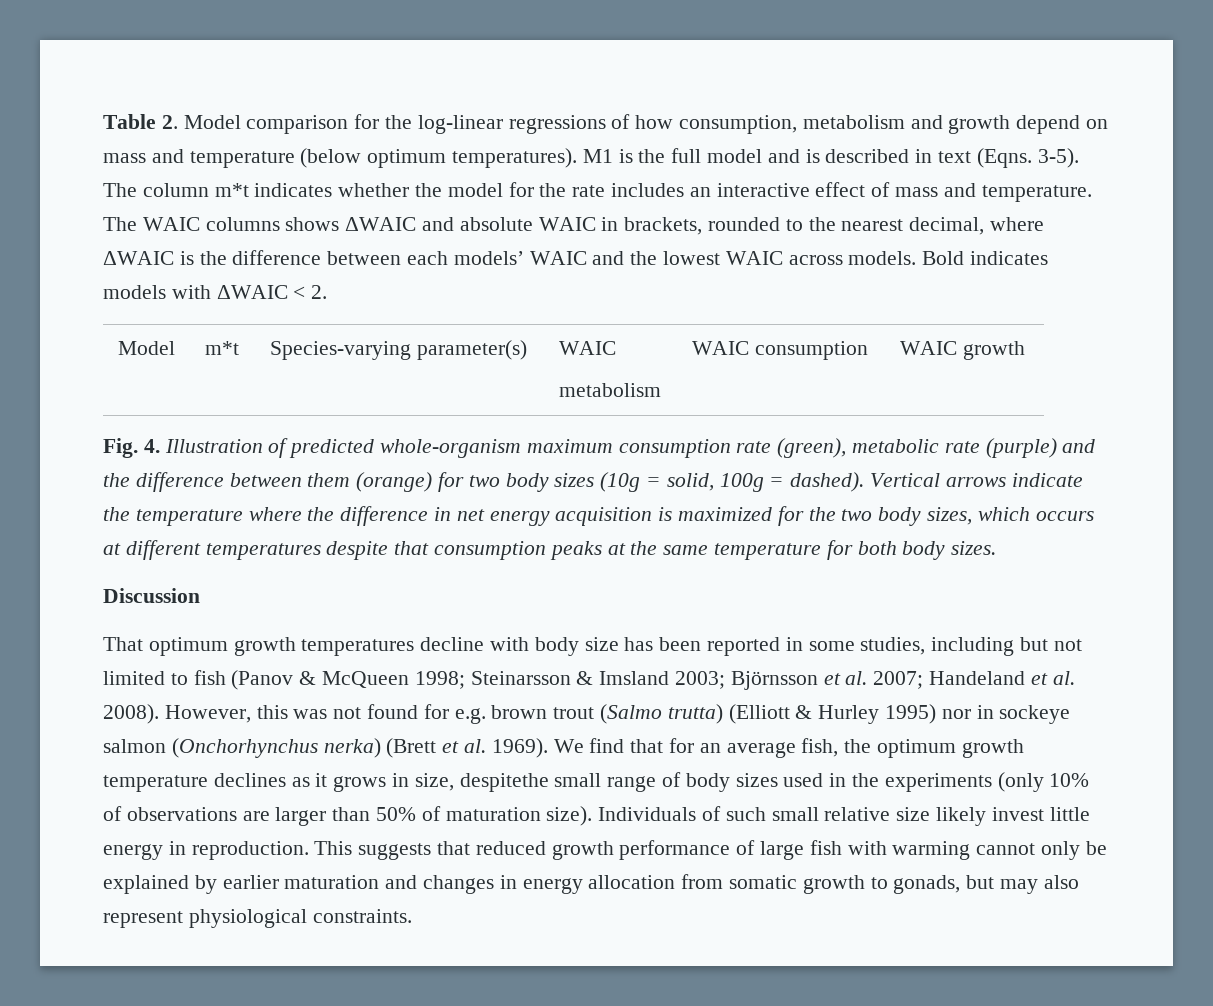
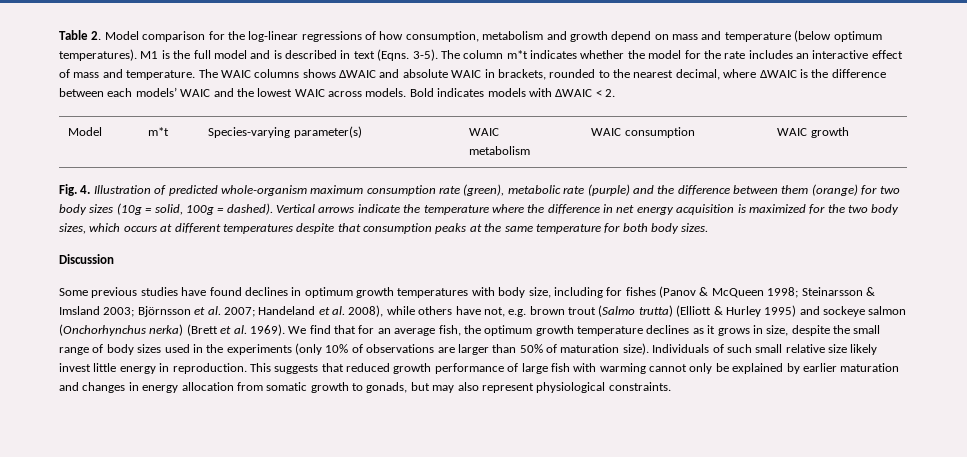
[103,637,143,651] That -> [59,287,302,298] Some previous studies have found declines in
[420,637,485,651] decline -> (469, 293) none
[584,637,1082,656] [103,670,226,685] size has been reported in some studies, including but not limited to fish -> [528,287,656,298] size, including for fishes
[103,704,449,724] 2008). However, this was not found for -> [348,305,505,317] 2008), while others have not,
[941,705,994,719] nor in -> [799,306,820,315] and
[459,773,549,792] despitethe -> [791,325,850,336] despite the

